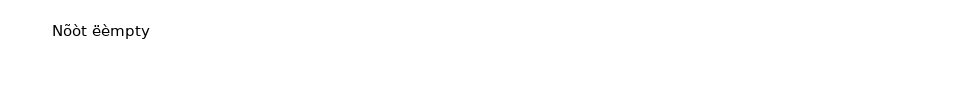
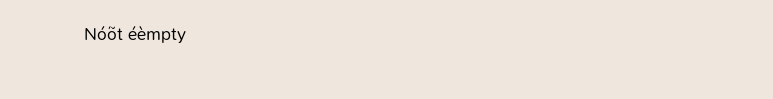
[52,24,150,39] Nõòt ëèmpty -> [84,25,186,44] Nóõt éèmpty

